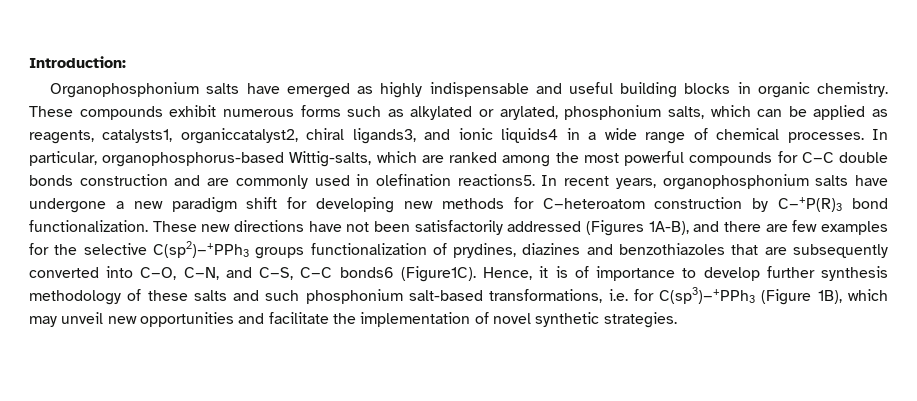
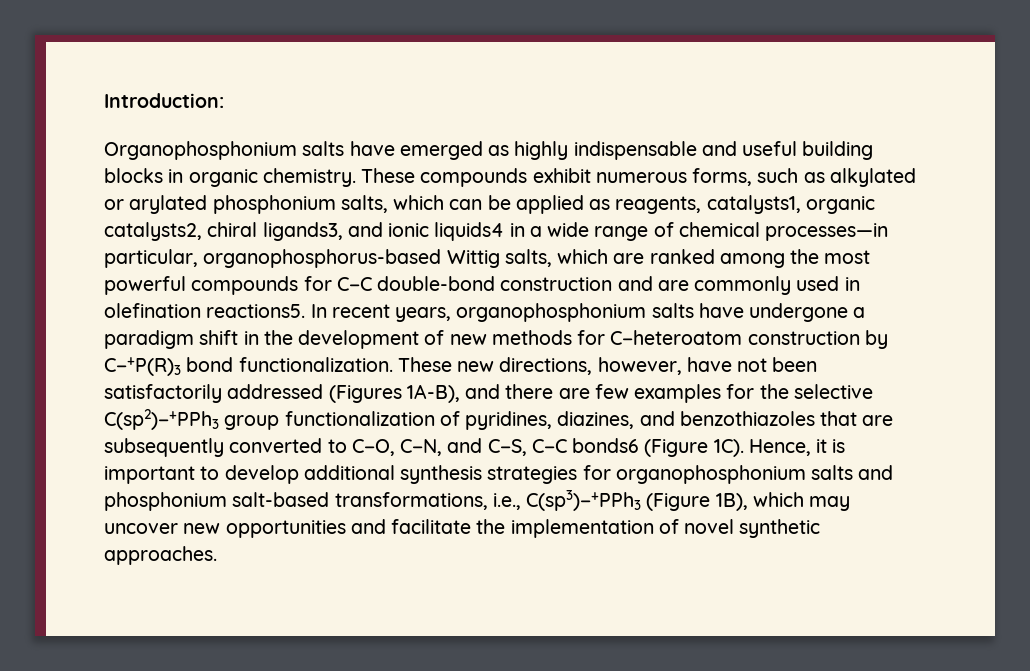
[300,105,341,117] forms -> [692,168,753,186] forms,
[499,106,558,120] arylated, -> [129,195,208,214] arylated
[180,128,298,144] organiccatalyst2, -> [805,196,875,214] [104,222,202,241] organic catalysts2,
[787,129,889,143] [29,151,372,167] processes. In particular, organophosphorus-based Wittig-salts, -> [765,223,889,241] [104,249,552,268] processes—in particular, organophosphorus-based Wittig salts,
[839,152,889,163] [29,175,73,186] double bonds -> [377,276,496,291] double-bond
[133,201,163,209] new -> (866, 312) none
[287,197,395,213] for developing -> [243,330,445,349] in the development of
[234,220,304,232] directions -> [499,357,682,375] directions, however,
[255,247,305,259] groups -> [224,415,280,430] group
[453,243,581,258] prydines, diazines -> [465,411,635,430] pyridines, diazines,
[106,266,134,278] into -> [327,439,347,453] to
[400,266,476,282] (Figure1C). -> [644,439,744,457] (Figure 1C).
[574,266,889,281] [29,289,188,305] of importance to develop further synthesis methodology of these -> [104,465,806,484] important to develop additional synthesis strategies for organophosphonium
[265,290,300,301] such -> (894, 472) none
[608,289,654,301] i.e. for -> [492,493,521,510] i.e.,
[61,312,104,324] unveil -> [104,523,178,534] uncover
[603,312,677,328] strategies. -> [104,546,217,565] approaches.

